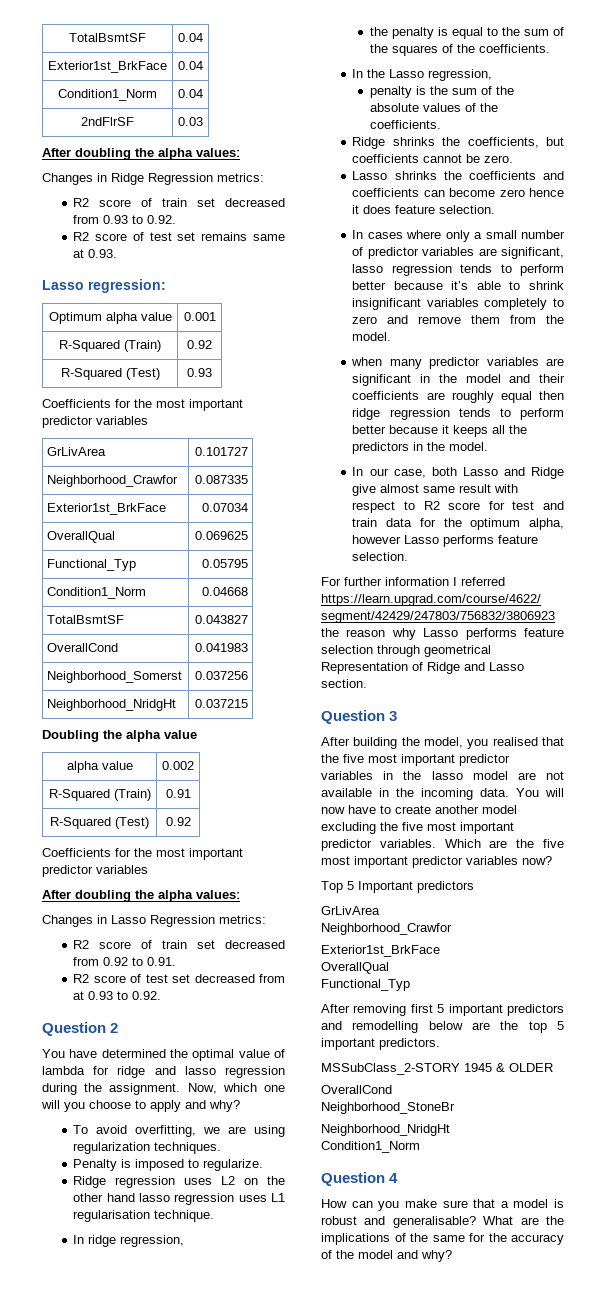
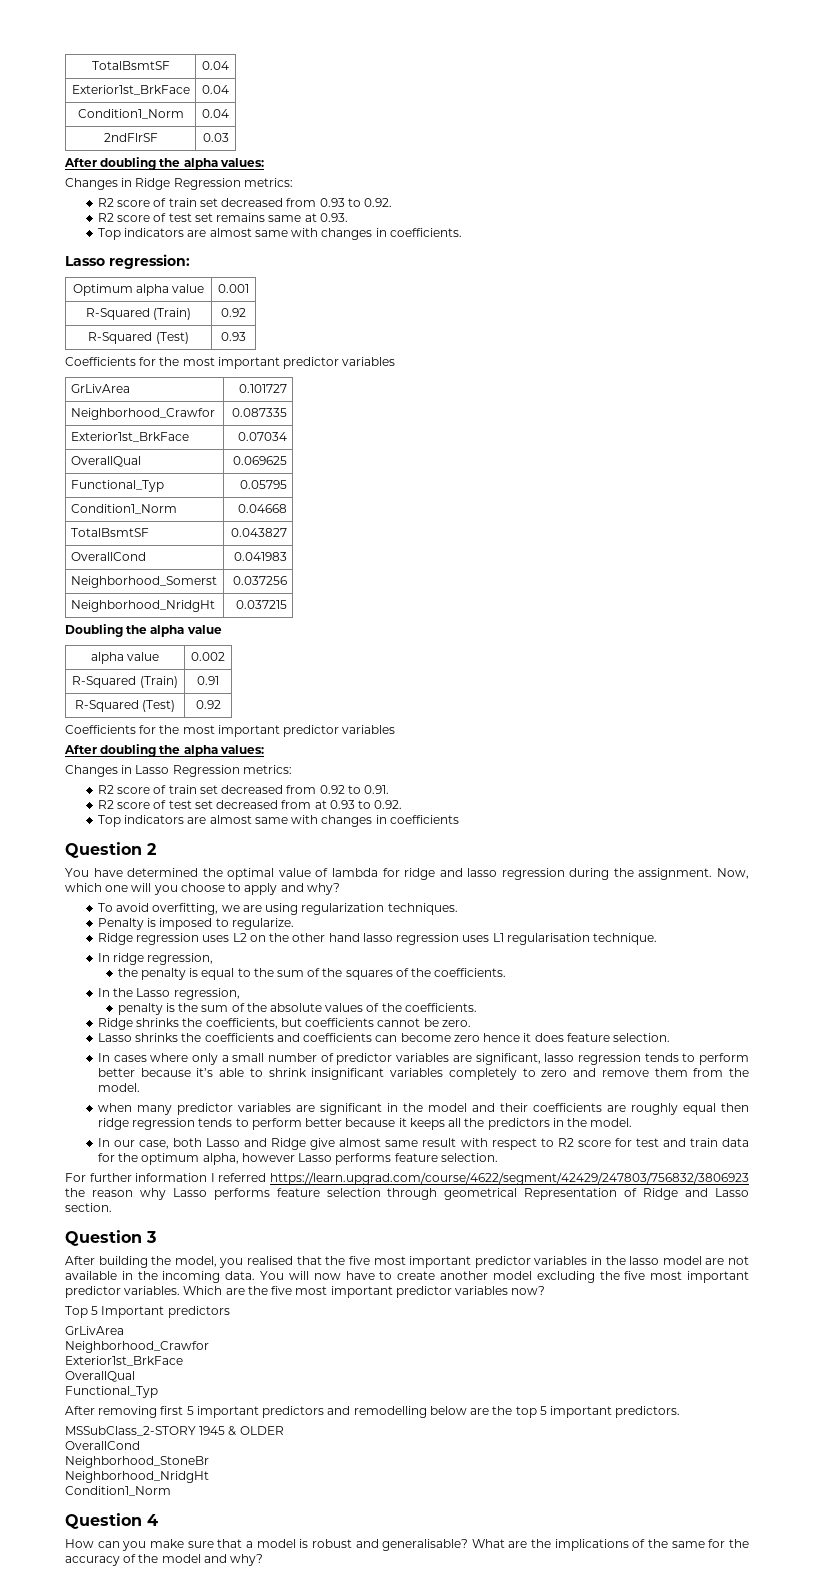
(118, 253) none -> [97,228,462,240] // Top indicators are almost same with changes in coefficients.
(162, 995) none -> [97,815,459,827] // Top indicators are almost same with changes in coefficients

